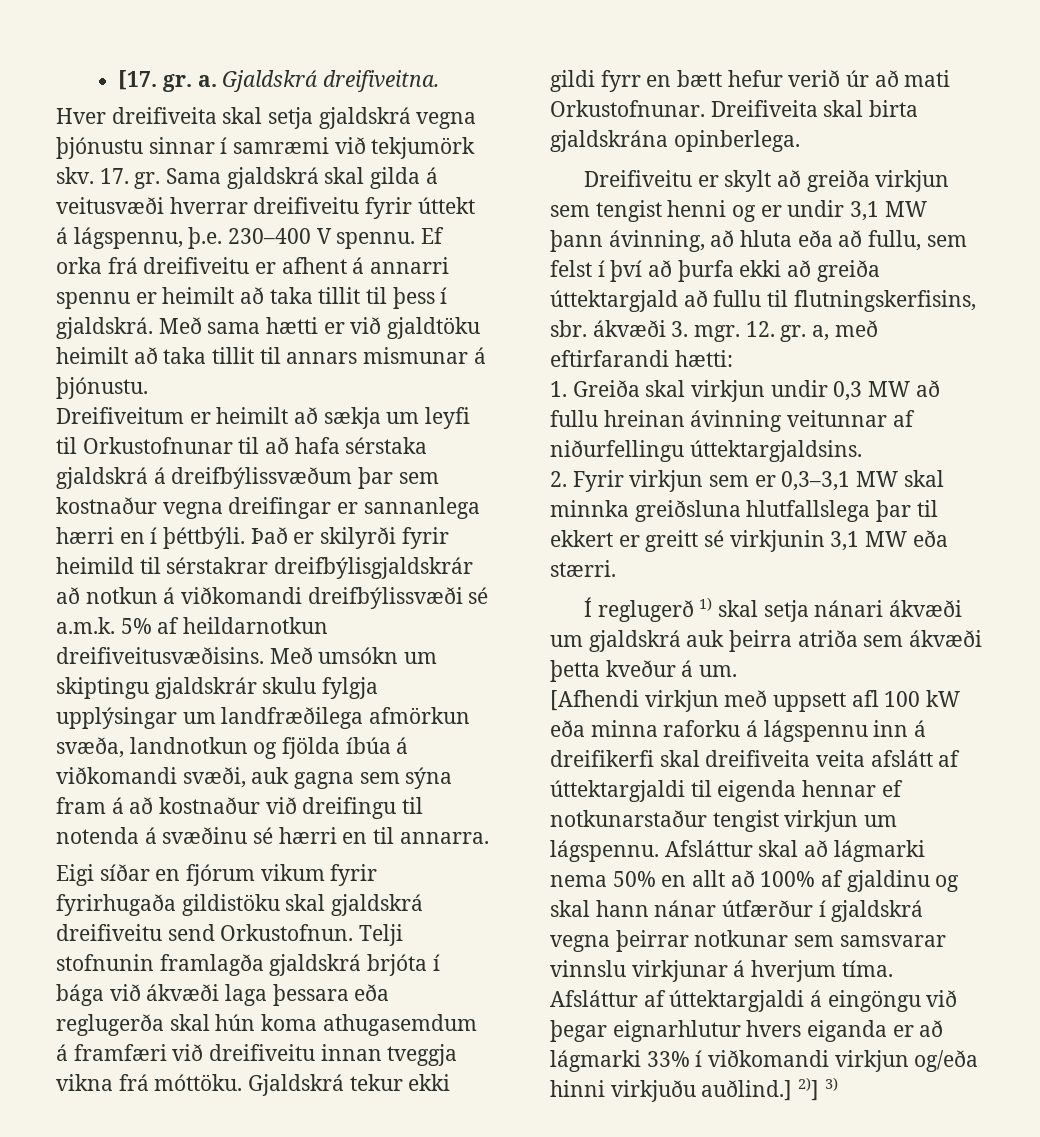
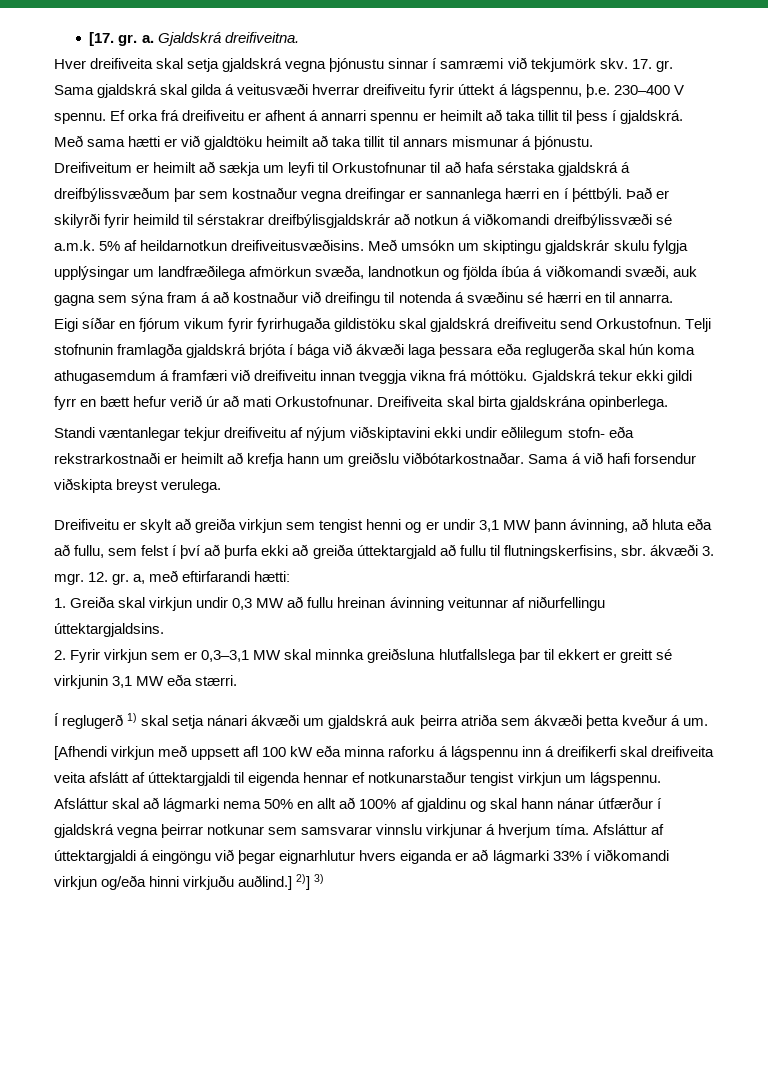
(800, 141) none -> [54,426,634,441] [54,452,696,467] [54,478,222,493] // Standi væntanlegar tekjur dreifiveitu af nýjum viðskiptavini ekki undir eðlilegum stofn- eða rekstrarkostnaði er heimilt að krefja hann um greiðslu viðbótarkostnaðar. Sama á við hafi forsendur viðskipta breyst verulega.

